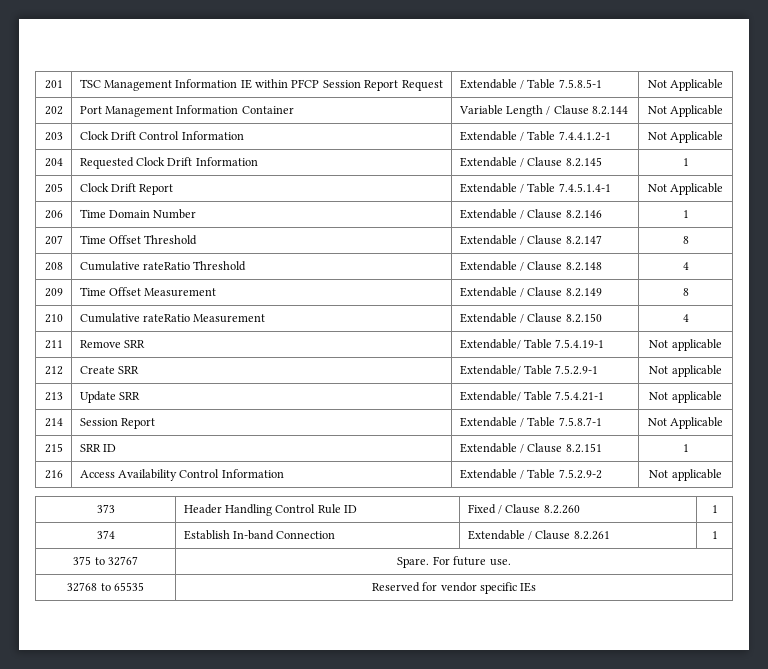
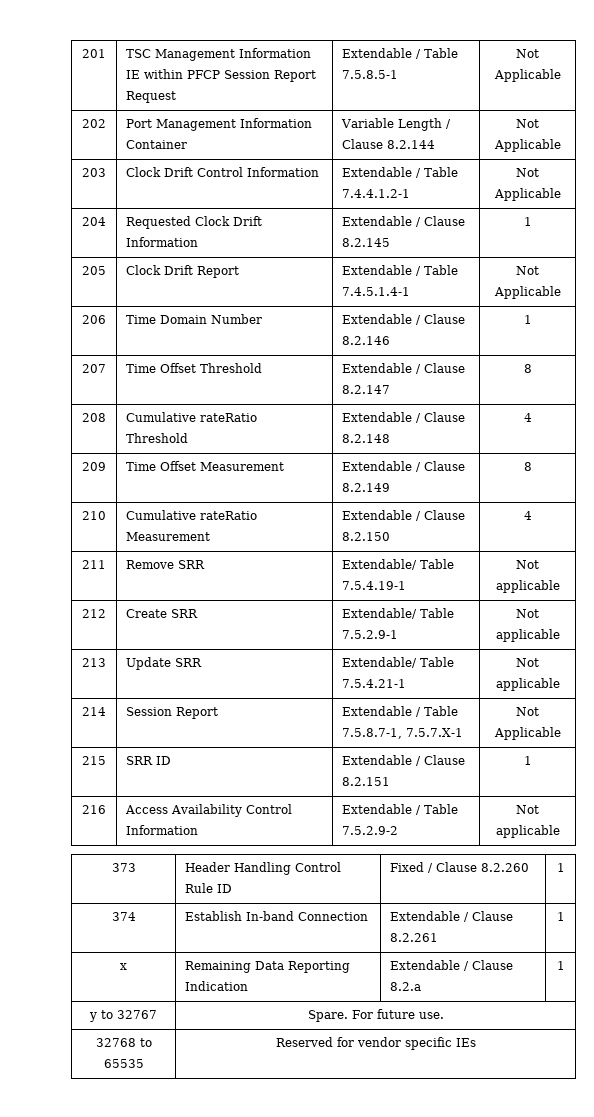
[558,417,602,426] 7.5.8.7-1 -> [342,728,464,739] 7.5.8.7-1, 7.5.7.X-1
[73,556,92,565] 375 -> [120,963,127,970] [185,961,351,973] [185,981,249,991] [390,960,514,971] [390,982,422,991] [556,961,565,970] [89,1012,97,1022] x | Remaining Data Reporting Indication | Extendable / Clause 8.2.a | 1 // y

